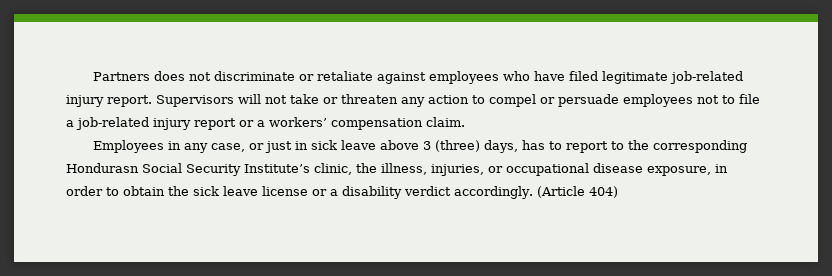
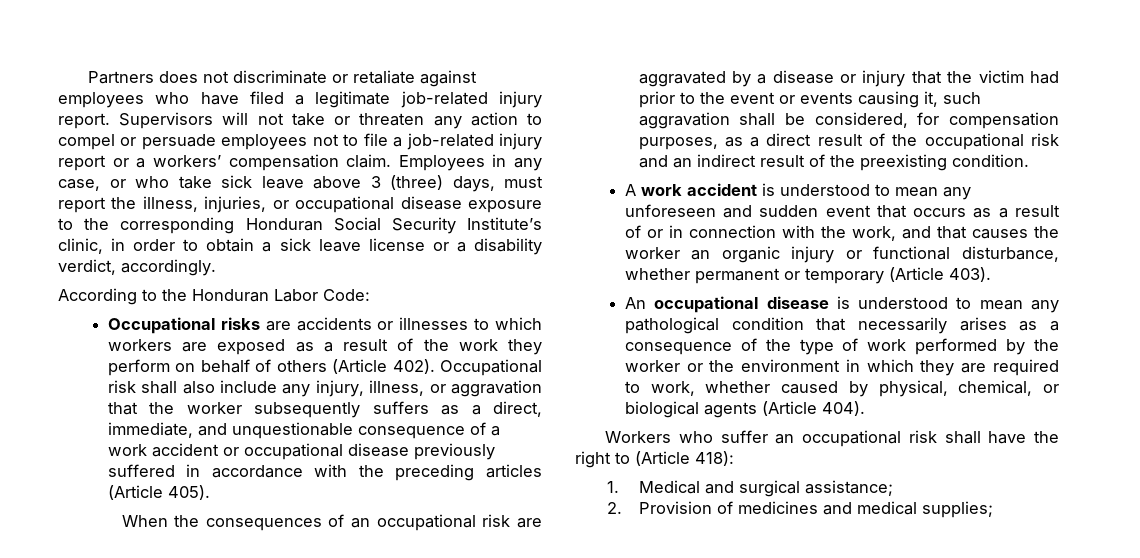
(599, 76) none -> [295,95,305,105] a
(465, 122) // -> (392, 161) none
[265,141,309,153] just in -> [135,176,212,189] who take
[522,140,748,153] [66,163,352,176] has to report to the corresponding Hondurasn Social Security Institute’s clinic, -> [504,176,543,188] [58,197,106,213] must report
[647,166,711,176] exposure, -> [468,200,542,213] [58,217,542,234] [58,238,103,254] exposure to the corresponding Honduran Social Security Institute’s clinic,
[168,186,189,196] the -> [262,242,272,252] a
[404,186,451,196] verdict -> [58,259,116,275] verdict,
[536,186,618,198] (Article 404) -> [58,288,370,305] [107,317,542,334] [107,338,542,355] [107,359,543,376] [107,380,542,397] [107,401,543,418] [107,422,500,439] [107,443,495,460] [107,464,542,481] [107,485,210,500] [121,514,542,531] [638,70,1059,87] [638,91,981,108] [638,112,1059,129] [638,133,1059,150] [638,154,1029,171] [624,183,971,200] [624,204,1060,218] [624,225,1059,241] [624,246,1059,263] [624,267,991,284] [624,296,1059,313] [624,317,1059,334] [624,338,1059,355] [624,359,1059,376] [624,380,1059,397] [624,401,865,418] [605,430,1059,447] [575,451,734,468] [606,480,893,497] [606,501,993,518] // According to the Honduran Labor Code: // Occupational risks are accidents or illnesses to which workers are exposed as a result of the work they perform on behalf of others (Article 402). Occupational risk shall also include any injury, illness, or aggravation that the worker subsequently suffers as a direct, immediate, and unquestionable consequence of a work accident or occupational disease previously suffered in accordance with the preceding articles (Article 405). // When the consequences of an occupational risk are aggravated by a disease or injury that the victim had prior to the event or events causing it, such aggravation shall be considered, for compensation purposes, as a direct result of the occupational risk and an indirect result of the preexisting condition. // A work accident is understood to mean any unforeseen and sudden event that occurs as a result of or in connection with the work, and that causes the worker an organic injury or functional disturbance, whether permanent or temporary (Article 403). // An occupational disease is understood to mean any pathological condition that necessarily arises as a consequence of the type of work performed by the worker or the environment in which they are required to work, whether caused by physical, chemical, or biological agents (Article 404). // Workers who suffer an occupational risk shall have the right to (Article 418): // 1. Medical and surgical assistance; // 2. Provision of medicines and medical supplies;

